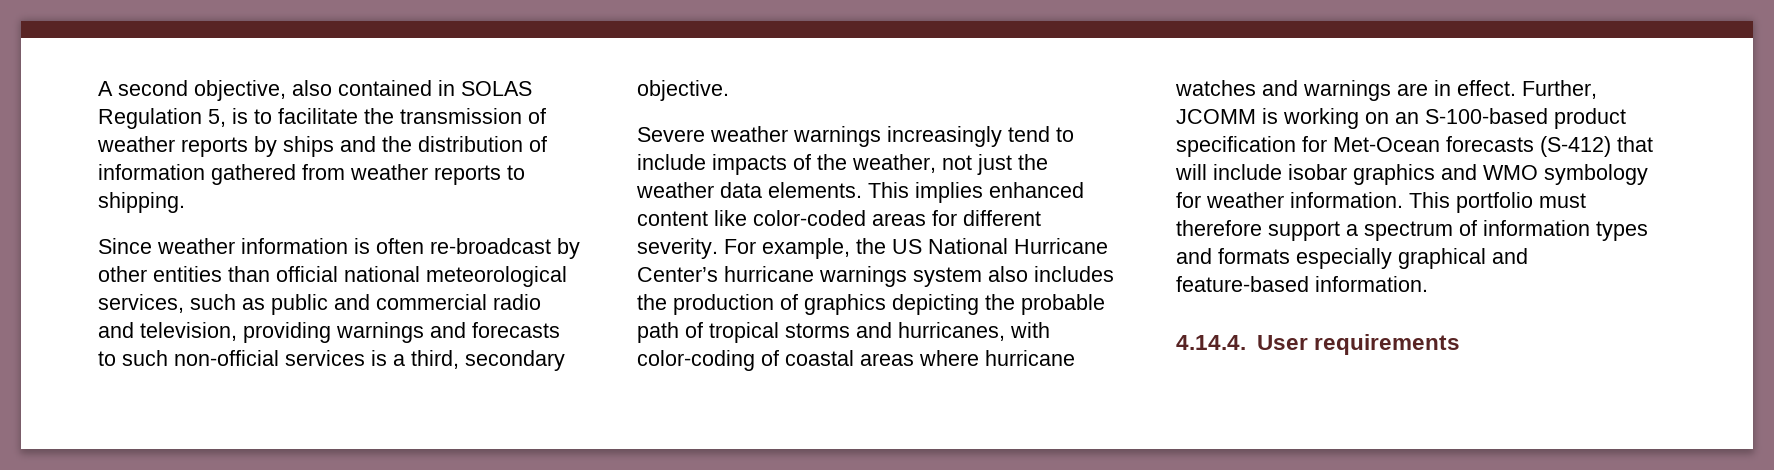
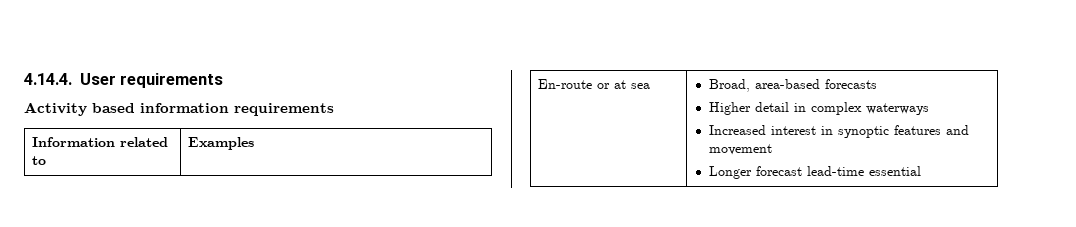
[98,80,532,101] [98,108,546,129] [97,136,547,157] [98,164,525,185] [98,192,185,213] [98,238,580,259] [98,266,567,287] [98,294,541,315] [98,322,560,343] [98,350,565,371] [637,80,729,101] [637,126,1074,147] [637,154,1048,175] [636,182,1084,203] [637,210,1041,226] [637,238,1108,259] [637,266,1114,287] [637,294,1105,315] [637,322,1050,343] [637,350,1075,371] [1175,80,1597,101] [1176,108,1626,129] [1176,136,1653,157] [1175,164,1648,185] [1176,192,1586,213] [1176,220,1648,241] [1176,248,1528,269] [1176,276,1428,292] [1176,334,1460,355] A second objective, also contained in SOLAS Regulation 5, is to facilitate the transmission of weather reports by ships and the distribution of information gathered from weather reports to shipping. // Since weather information is often re-broadcast by other entities than official national meteorological services, such as public and commercial radio and television, providing warnings and forecasts to such non-official services is a third, secondary objective. // Severe weather warnings increasingly tend to include impacts of the weather, not just the weather data elements. This implies enhanced content like color-coded areas for different severity. For example, the US National Hurricane Center’s hurricane warnings system also includes the production of graphics depicting the probable path of tropical storms and hurricanes, with color-coding of coastal areas where hurricane watches and warnings are in effect. Further, JCOMM is working on an S-100-based product specification for Met-Ocean forecasts (S-412) that will include isobar graphics and WMO symbology for weather information. This portfolio must therefore support a spectrum of information types and formats especially graphical and feature-based information. // 4.14.4. User requirements -> [24,73,223,88] [24,102,334,116] [31,137,168,147] [31,156,46,165] [187,137,254,150] [537,79,650,89] [708,79,877,92] [708,102,929,115] [708,125,969,138] [708,144,772,155] [708,166,921,179] 4.14.4. User requirements // Activity based information requirements // Information related to | Examples // En-route or at sea | Broad, area-based forecasts // Higher detail in complex waterways // Increased interest in synoptic features and movement // Longer forecast lead-time essential

